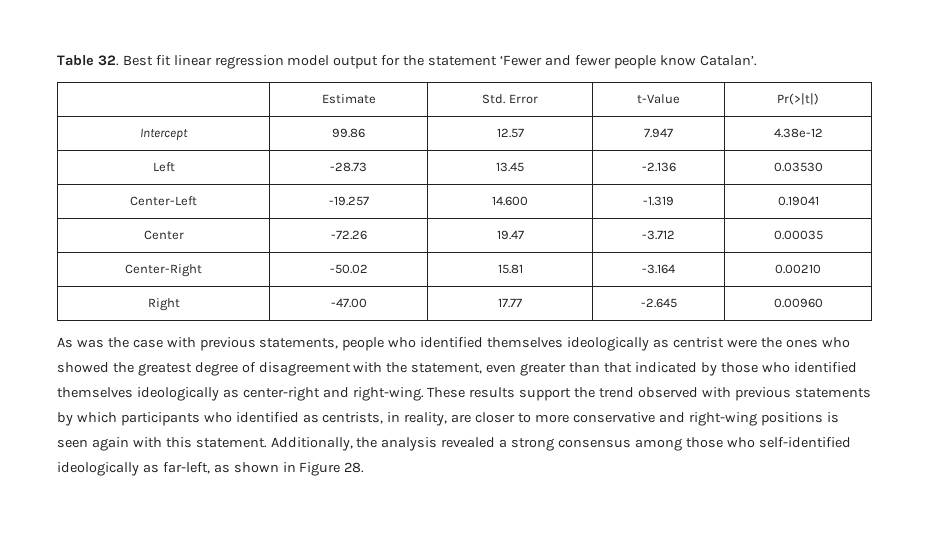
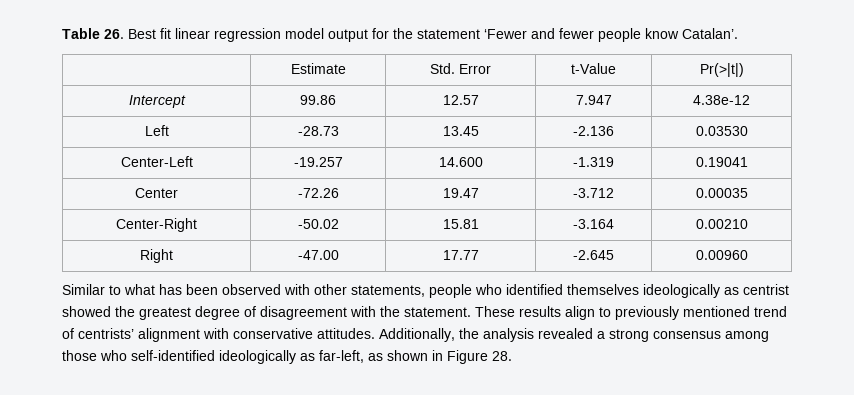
[97,55,119,66] 32. -> [104,29,124,39] 26.
[57,337,256,351] As was the case with previous -> [62,284,347,295] Similar to what has been observed with other
[726,337,850,348] were the ones who -> (789, 289) none
[411,362,857,376] [57,387,871,401] [57,412,839,426] [57,437,267,451] statement, even greater than that indicated by those who identified themselves ideologically as center-right and right-wing. These results support the trend observed with previous statements by which participants who identified as centrists, in reality, are closer to more conservative and right-wing positions is seen again with this statement. -> [404,306,787,320] [62,328,375,342] statement. These results align to previously mentioned trend of centrists’ alignment with conservative attitudes.

